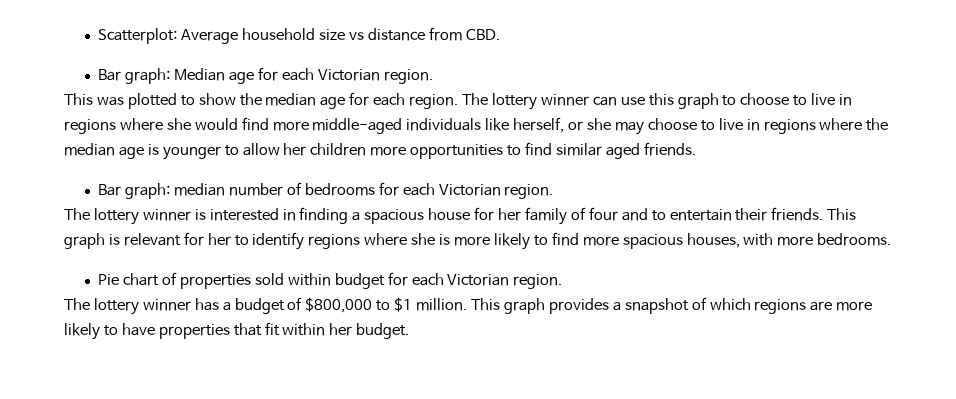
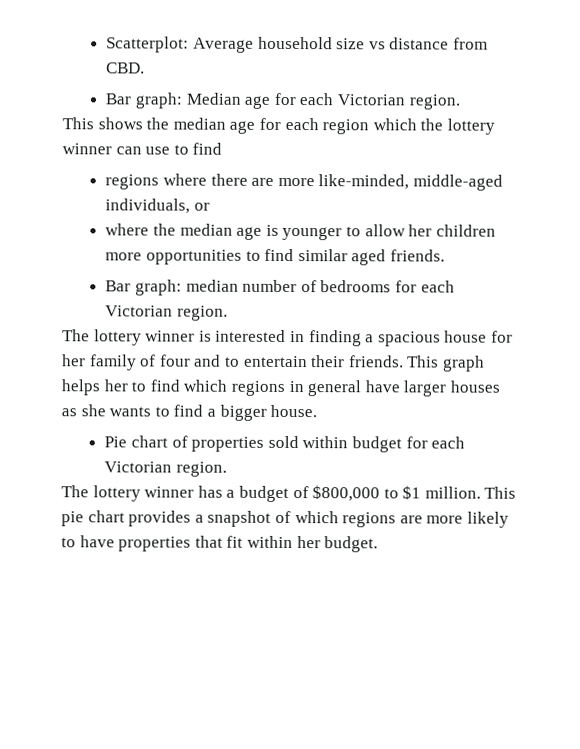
[96,93,236,109] was plotted to show -> [97,117,143,130] shows
[409,93,489,109] region. The -> [322,118,444,135] region which the
[648,93,853,109] [64,117,816,135] this graph to choose to live in regions where she would find more middle-aged individuals like herself, or she may choose to live in regions -> [173,142,223,155] [105,173,503,191] [105,198,210,214] to find // regions where there are more like-minded, middle-aged individuals, or //
[108,232,892,250] is relevant for her to identify regions where she is more likely to find more spacious houses, with more bedrooms. -> [61,379,500,397] [61,404,318,421] helps her to find which regions in general have larger houses as she wants to find a bigger house.
[503,298,545,314] graph -> [61,510,125,527] pie chart

